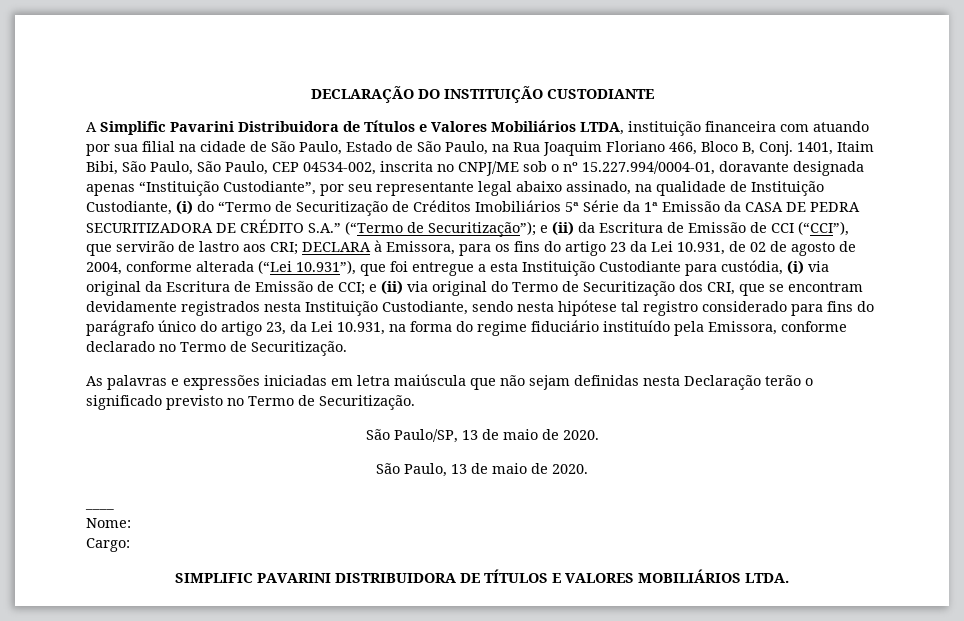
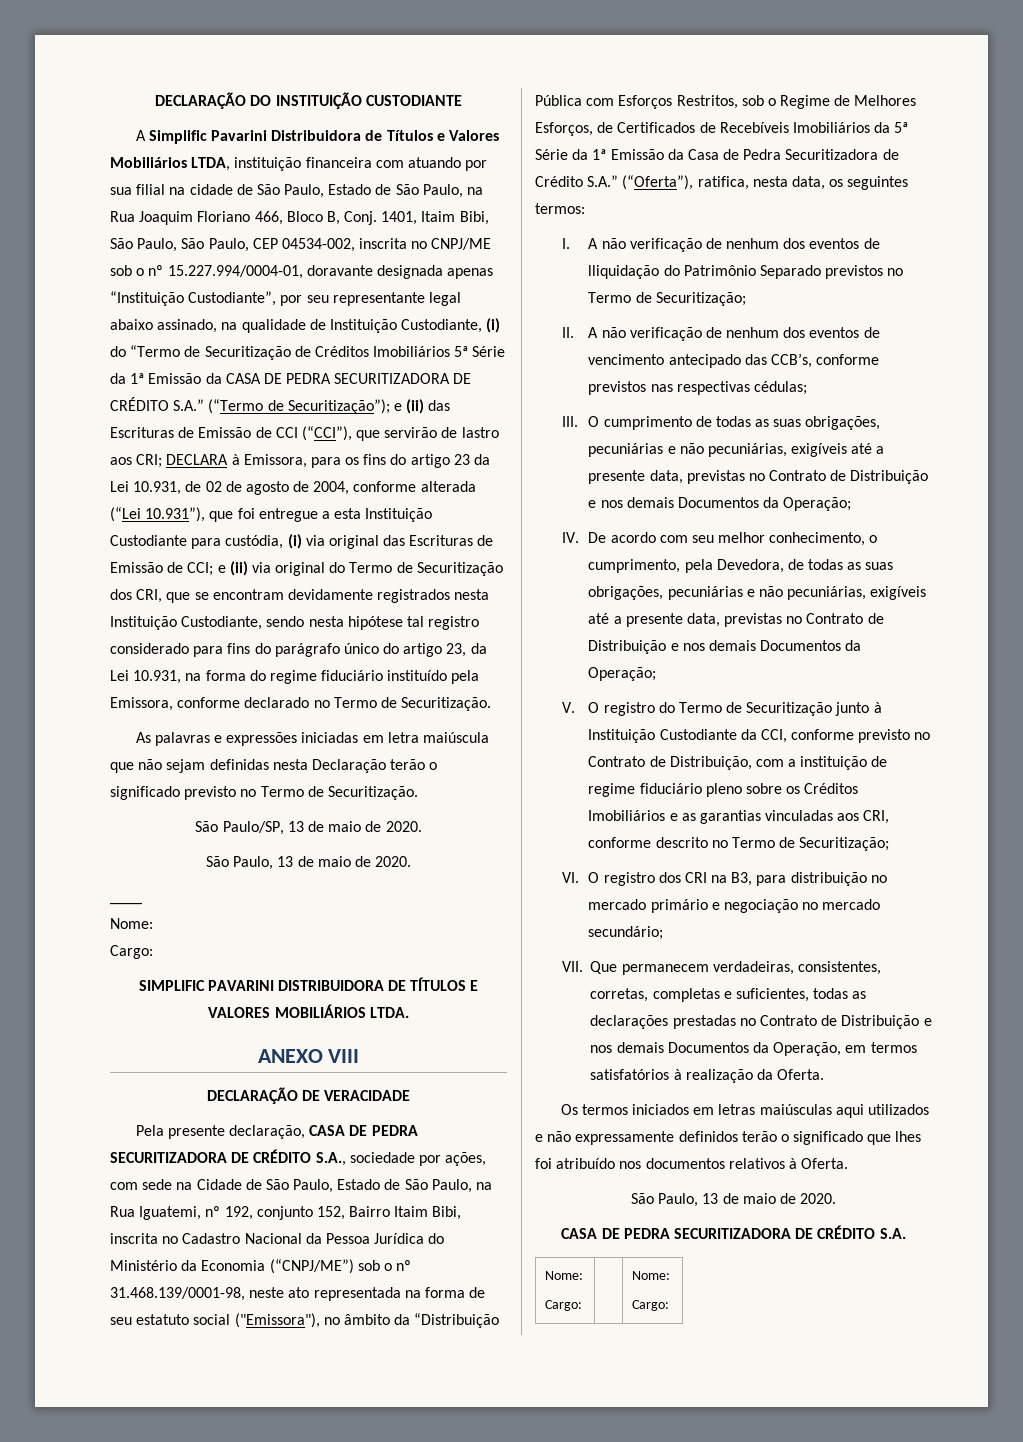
[578,222,663,233] da Escritura -> [428,400,451,411] [110,427,174,438] das Escrituras
[145,281,230,292] da Escritura -> [383,535,474,546] das Escrituras
(789, 578) none -> [257,1049,360,1063] [206,1087,411,1104] [135,1125,418,1139] [110,1149,487,1166] [110,1179,493,1193] [110,1206,462,1220] [110,1233,445,1244] [110,1259,412,1274] [110,1287,486,1301] [110,1313,500,1328] [535,95,917,109] [535,122,909,136] [535,149,899,160] [535,175,909,190] [535,203,585,214] [561,238,880,252] [588,265,904,279] [588,292,746,306] [561,327,880,341] [588,353,880,368] [588,381,807,395] [561,416,881,430] [588,443,885,457] [588,470,929,484] [588,497,852,511] [561,532,878,546] [588,559,894,573] [588,586,927,600] [588,613,884,627] [588,640,862,654] [588,667,657,681] [561,702,882,716] [588,729,931,743] [588,756,888,770] [588,783,859,797] [588,810,890,824] [588,837,890,851] [561,872,887,886] [588,899,881,913] [588,926,664,940] [561,961,881,975] [590,988,867,1002] [590,1015,932,1029] [590,1042,917,1056] [590,1069,825,1083] [560,1104,929,1118] [535,1131,922,1145] [535,1158,849,1169] [630,1193,837,1207] [561,1225,906,1239] [545,1271,584,1280] [545,1300,583,1311] [632,1271,671,1280] [632,1300,670,1311] // ANEXO VIII // DECLARAÇÃO DE VERACIDADE // Pela presente declaração, CASA DE PEDRA SECURITIZADORA DE CRÉDITO S.A., sociedade por ações, com sede na Cidade de São Paulo, Estado de São Paulo, na Rua Iguatemi, nº 192, conjunto 152, Bairro Itaim Bibi, inscrita no Cadastro Nacional da Pessoa Jurídica do Ministério da Economia (“CNPJ/ME”) sob o nº 31.468.139/0001-98, neste ato representada na forma de seu estatuto social ("Emissora"), no âmbito da “Distribuição Pública com Esforços Restritos, sob o Regime de Melhores Esforços, de Certificados de Recebíveis Imobiliários da 5ª Série da 1ª Emissão da Casa de Pedra Securitizadora de Crédito S.A.” (“Oferta”), ratifica, nesta data, os seguintes termos: // I. A não verificação de nenhum dos eventos de lliquidação do Patrimônio Separado previstos no Termo de Securitização; // II. A não verificação de nenhum dos eventos de vencimento antecipado das CCB’s, conforme previstos nas respectivas cédulas; // III. O cumprimento de todas as suas obrigações, pecuniárias e não pecuniárias, exigíveis até a presente data, previstas no Contrato de Distribuição e nos demais Documentos da Operação; // IV. De acordo com seu melhor conhecimento, o cumprimento, pela Devedora, de todas as suas obrigações, pecuniárias e não pecuniárias, exigíveis até a presente data, previstas no Contrato de Distribuição e nos demais Documentos da Operação; // V. O registro do Termo de Securitização junto à Instituição Custodiante da CCI, conforme previsto no Contrato de Distribuição, com a instituição de regime fiduciário pleno sobre os Créditos Imobiliários e as garantias vinculadas aos CRI, conforme descrito no Termo de Securitização; // VI. O registro dos CRI na B3, para distribuição no mercado primário e negociação no mercado secundário; // VII. Que permanecem verdadeiras, consistentes, corretas, completas e suficientes, todas as declarações prestadas no Contrato de Distribuição e nos demais Documentos da Operação, em termos satisfatórios à realização da Oferta. // Os termos iniciados em letras maiúsculas aqui utilizados e não expressamente definidos terão o significado que lhes foi atribuído nos documentos relativos à Oferta. // São Paulo, 13 de maio de 2020. // CASA DE PEDRA SECURITIZADORA DE CRÉDITO S.A. // Nome: // Cargo: | | Nome: // Cargo:

